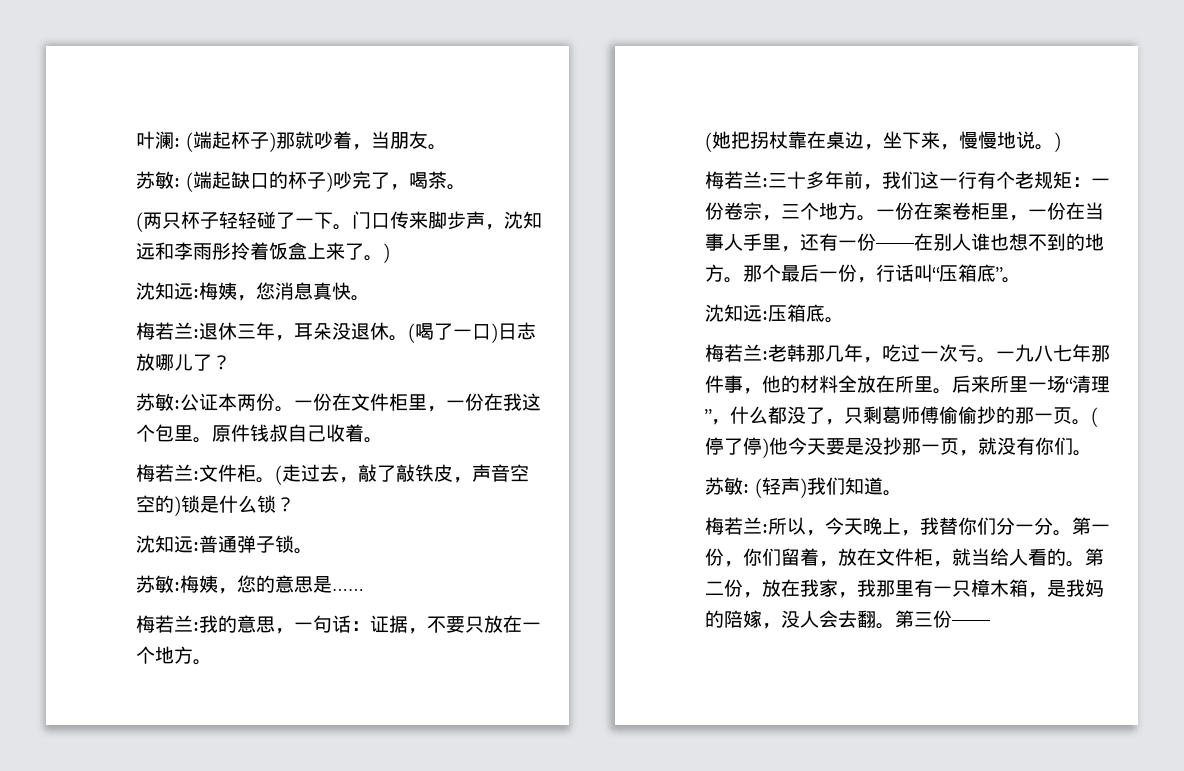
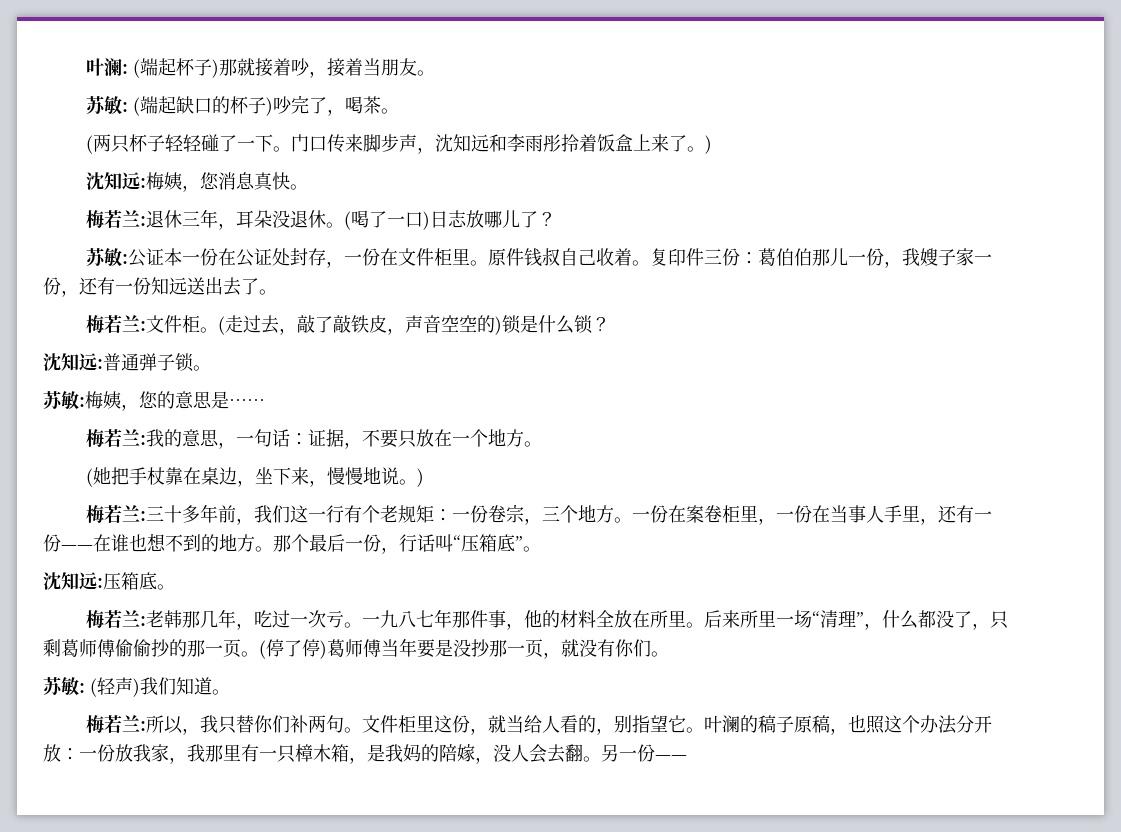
[314,131,371,150] 吵着， -> [255,58,364,78] 接着吵，接着
[237,393,541,412] [136,424,174,442] 两份。一份在文件柜里，一份在我这个包 -> [182,248,453,268] 一份在公证处封存，一份在文件柜
(383, 440) none -> [650,248,993,268] [43,277,277,297] 复印件三份：葛伯伯那儿一份，我嫂子家一份，还有一份知远送出去了。
[750,131,769,149] 拐 -> [129,467,148,485] 手
[933,233,971,251] 别人 -> (111, 543) none
[769,437,826,455] 他今天 -> [327,638,417,657] 葛师傅当年
[825,517,1110,536] [705,548,1104,567] [705,579,800,598] 今天晚上，我替你们分一分。第一份，你们留着，放在文件柜，就当给人看的。第二份，放在 -> [200,715,993,735] [43,744,133,762] 我只替你们补两句。文件柜里这份，就当给人看的，别指望它。叶澜的稿子原稿，也照这个办法分开放：一份放
[895,610,933,628] 第三 -> [601,744,637,762] 另一

